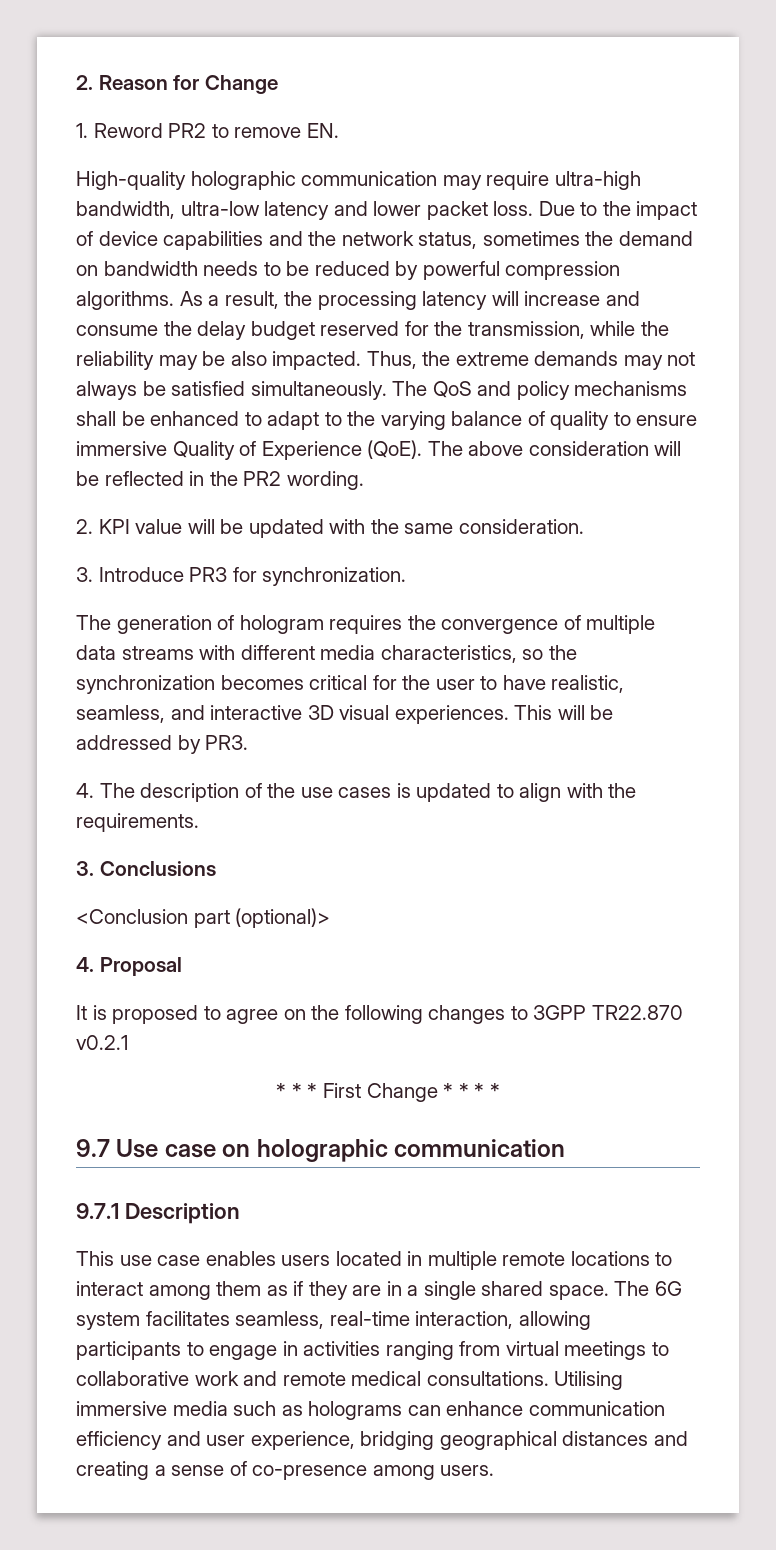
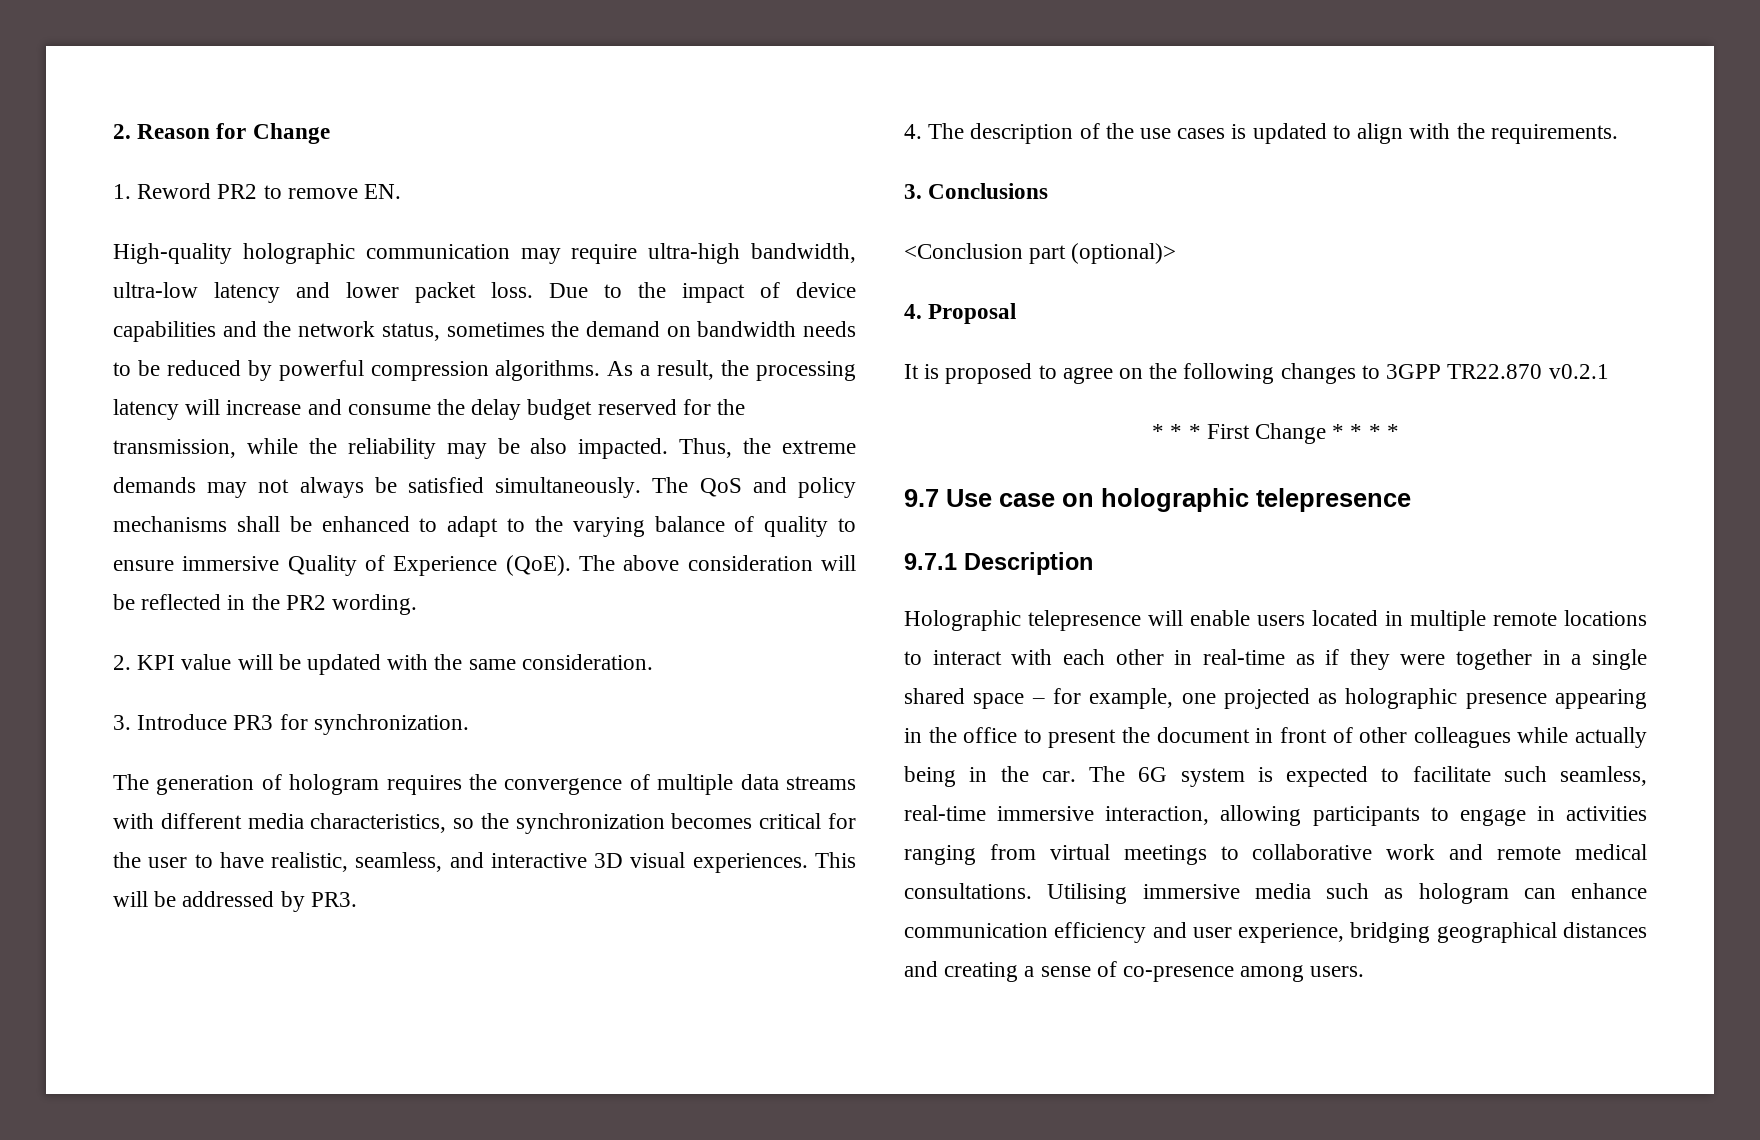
[394,1139,566,1157] communication -> [1256,488,1411,512] telepresence
[76,1251,276,1266] This use case enables -> [904,610,1250,631] Holographic telepresence will enable
[148,1281,262,1300] among them -> [1011,649,1285,665] with each other in real-time
[352,1285,382,1296] are -> [1400,649,1533,670] were together
[548,1281,682,1300] [76,1311,230,1330] space. The 6G system facilitates -> [973,688,1647,709] [904,727,1648,748] [904,766,1547,787] space – for example, one projected as holographic presence appearing in the office to present the document in front of other colleagues while actually being in the car. The 6G system is expected to facilitate such
(410, 1318) none -> [997,806,1095,821] immersive
[308,1401,403,1420] holograms -> [1418,883,1509,904] hologram

